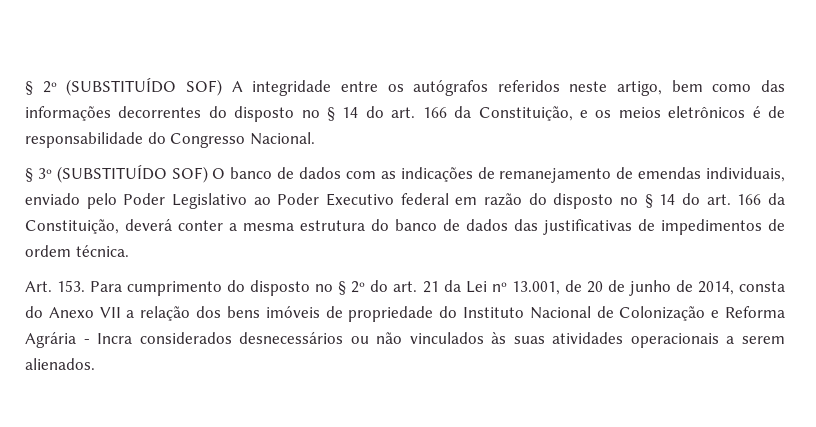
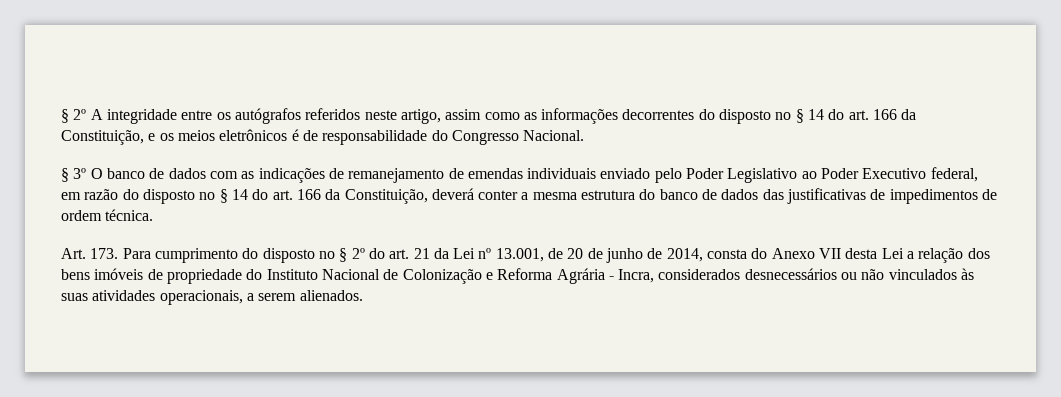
[25,77,222,96] § 2º (SUBSTITUÍDO SOF) -> [61,109,87,123] § 2º
[671,80,785,92] bem como das -> [445,109,537,120] assim como as
[56,164,208,183] (SUBSTITUÍDO SOF) -> (87, 173) none
[706,167,786,182] individuais, -> [527,168,597,179] individuais
[400,193,449,205] federal -> [930,167,978,182] federal,
[57,280,86,292] 153. -> [90,248,119,259] 173.
(121, 312) none -> [845,248,904,259] desta Lei
[97,333,133,344] Incra -> [618,269,655,283] Incra,
[630,333,719,348] operacionais -> [159,290,243,305] operacionais,

